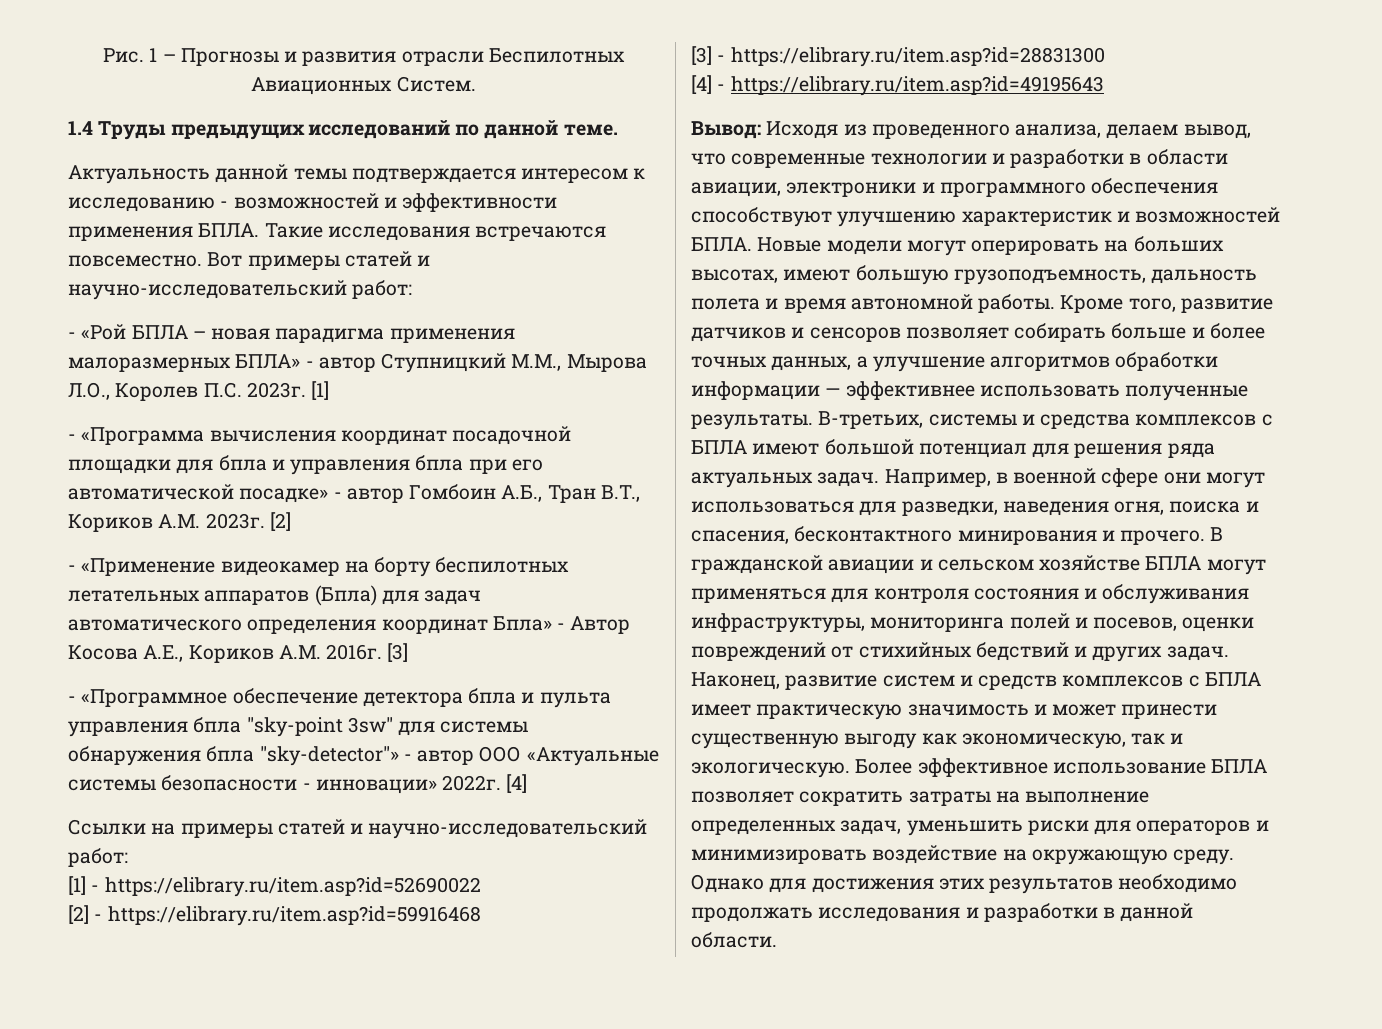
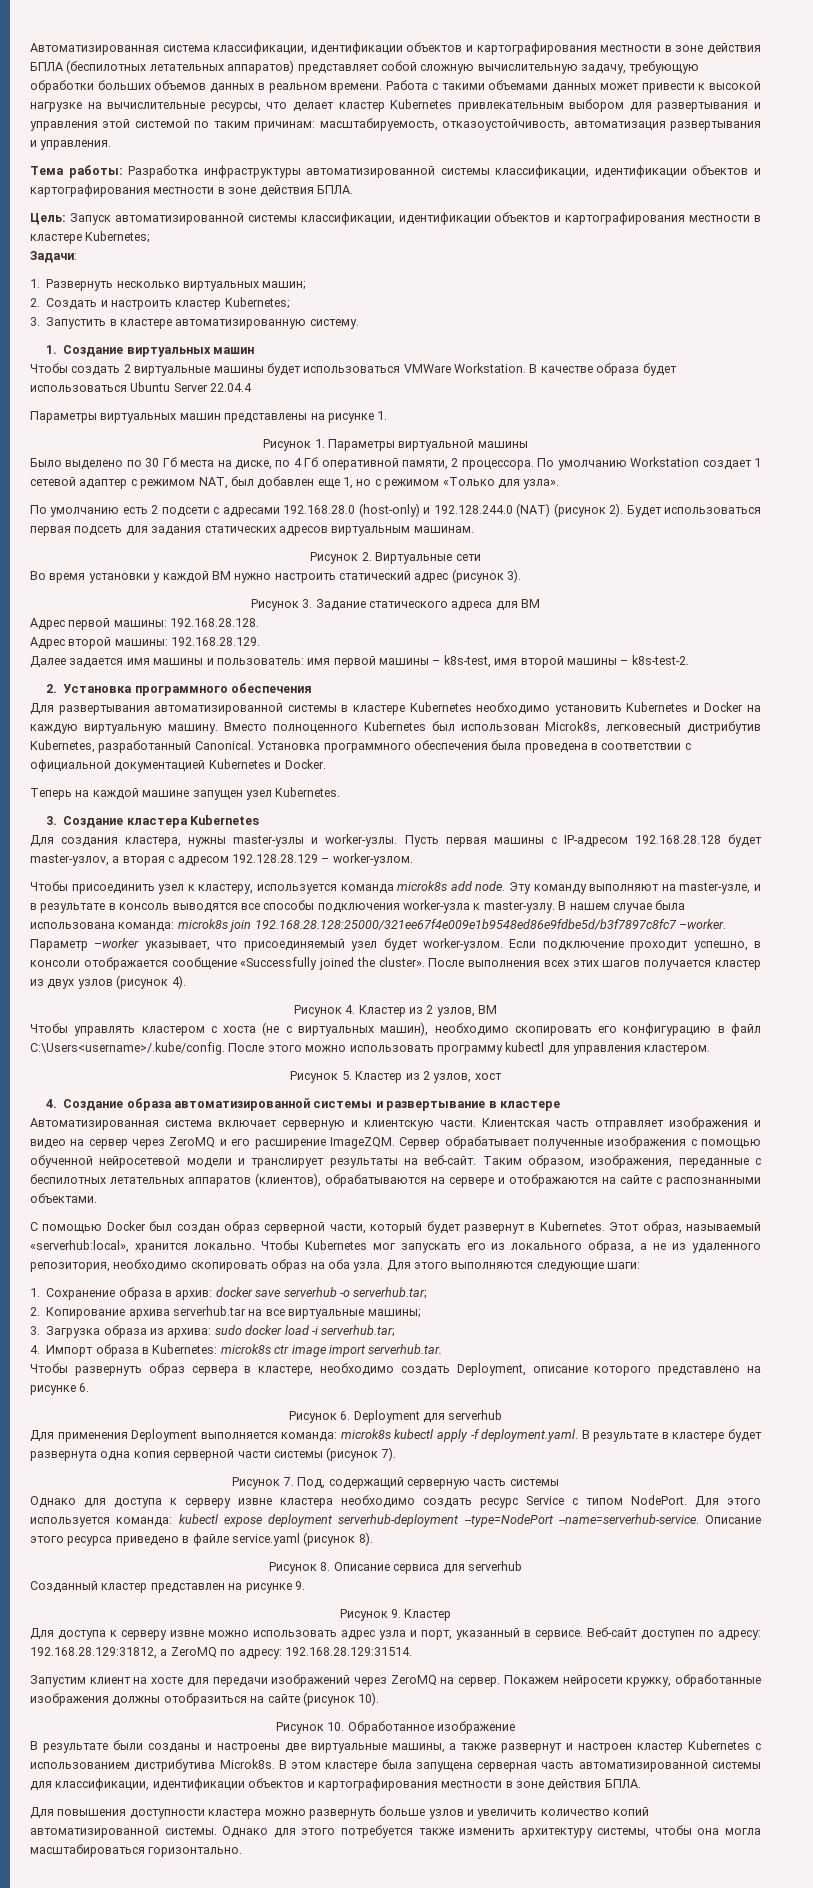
[103,48,625,66] [251,76,476,95] [68,120,618,140] [68,164,646,184] [68,193,558,212] [68,223,607,241] [68,251,431,270] [68,280,413,300] [68,324,515,343] [68,353,647,373] [68,381,330,401] [68,426,572,445] [68,455,543,475] [68,484,640,503] [68,512,291,532] [68,557,570,577] [68,585,482,606] [68,616,631,634] [68,643,409,663] [68,688,611,708] [68,717,529,737] [68,746,659,766] [68,774,528,794] [68,819,648,839] [68,848,128,867] [68,876,481,897] [68,905,481,926] [691,46,1105,67] [691,75,1104,96] [691,121,1251,139] [691,149,1228,168] [691,178,1219,197] [691,207,1281,227] [691,236,1224,256] [691,265,1258,285] [691,294,1273,313] [691,323,1265,342] [691,352,1219,372] [691,381,1249,401] [691,411,1273,430] [691,439,1215,458] [691,468,1265,488] [691,501,1259,516] [691,526,1224,545] [691,555,1266,575] [691,584,1250,604] [691,613,1255,633] [691,642,1229,662] [691,672,1261,690] [691,704,1218,720] [691,733,1184,749] [691,758,1268,778] [691,791,1150,806] [691,820,1269,836] [691,845,1235,865] [691,874,1238,894] [691,903,1194,922] [691,932,777,948] Рис. 1 – Прогнозы и развития отрасли Беспилотных Авиационных Систем. // 1.4 Труды предыдущих исследований по данной теме. // Актуальность данной темы подтверждается интересом к исследованию - возможностей и эффективности применения БПЛА. Такие исследования встречаются повсеместно. Вот примеры статей и научно-исследовательский работ: // - «Рой БПЛА – новая парадигма применения малоразмерных БПЛА» - автор Ступницкий М.М., Мырова Л.О., Королев П.С. 2023г. [1] // - «Программа вычисления координат посадочной площадки для бпла и управления бпла при его автоматической посадке» - автор Гомбоин А.Б., Тран В.Т., Кориков А.М. 2023г. [2] // - «Применение видеокамер на борту беспилотных летательных аппаратов (Бпла) для задач автоматического определения координат Бпла» - Автор Косова А.Е., Кориков А.М. 2016г. [3] // - «Программное обеспечение детектора бпла и пульта управления бпла "sky-point 3sw" для системы обнаружения бпла "sky-detector"» - автор ООО «Актуальные системы безопасности - инновации» 2022г. [4] // Ссылки на примеры статей и научно-исследовательский работ: // [1] - https://elibrary.ru/item.asp?id=52690022 // [2] - https://elibrary.ru/item.asp?id=59916468 // [3] - https://elibrary.ru/item.asp?id=28831300 // [4] - https://elibrary.ru/item.asp?id=49195643 // Вывод: Исходя из проведенного анализа, делаем вывод, что современные технологии и разработки в области авиации, электроники и программного обеспечения способствуют улучшению характеристик и возможностей БПЛА. Новые модели могут оперировать на больших высотах, имеют большую грузоподъемность, дальность полета и время автономной работы. Кроме того, развитие датчиков и сенсоров позволяет собирать больше и более точных данных, а улучшение алгоритмов обработки информации — эффективнее использовать полученные результаты. В-третьих, системы и средства комплексов с БПЛА имеют большой потенциал для решения ряда актуальных задач. Например, в военной сфере они могут использоваться для разведки, наведения огня, поиска и спасения, бесконтактного минирования и прочего. В гражданской авиации и сельском хозяйстве БПЛА могут применяться для контроля состояния и обслуживания инфраструктуры, мониторинга полей и посевов, оценки повреждений от стихийных бедствий и других задач. Наконец, развитие систем и средств комплексов с БПЛА имеет практическую значимость и может принести существенную выгоду как экономическую, так и экологическую. Более эффективное использование БПЛА позволяет сократить затраты на выполнение определенных задач, уменьшить риски для операторов и минимизировать воздействие на окружающую среду. Однако для достижения этих результатов необходимо продолжать исследования и разработки в данной области. -> [30,42,762,55] [30,60,700,74] [30,80,762,93] [30,99,762,112] [30,118,762,131] [30,140,112,150] [30,165,761,178] [30,184,353,197] [30,212,761,225] [30,231,151,244] [30,251,77,263] [30,279,307,291] [30,297,290,310] [30,317,359,329] [46,345,255,357] [30,363,677,376] [30,382,253,392] [30,411,388,423] [263,439,528,451] [30,457,762,470] [30,476,560,489] [30,503,761,517] [30,526,474,536] [310,552,481,564] [30,569,522,583] [250,599,541,611] [30,618,260,630] [30,637,261,649] [30,655,689,668] [46,683,313,696] [30,702,762,715] [30,721,761,734] [30,740,691,753] [30,759,326,772] [30,787,341,800] [46,815,260,828] [30,834,763,847] [30,853,413,866] [30,881,762,894] [30,900,686,913] [30,919,726,932] [30,938,761,951] [30,957,761,970] [30,975,186,989] [293,1005,498,1017] [30,1022,762,1036] [30,1042,711,1055] [290,1071,502,1083] [46,1098,560,1111] [30,1117,761,1130] [30,1136,761,1149] [30,1155,762,1168] [30,1173,761,1187] [30,1193,97,1203] [30,1221,761,1234] [30,1240,762,1253] [30,1259,641,1272] [30,1287,428,1300] [30,1306,421,1319] [30,1325,396,1338] [30,1344,443,1357] [30,1363,762,1376] [30,1383,90,1395] [288,1410,503,1423] [30,1429,762,1442] [30,1447,396,1461] [232,1477,559,1489] [30,1495,761,1508] [30,1514,761,1527] [30,1532,373,1546] [269,1561,522,1574] [30,1581,305,1593] [339,1609,452,1621] [30,1627,761,1640] [30,1647,412,1659] [30,1674,761,1687] [30,1692,380,1706] [275,1721,516,1734] [30,1740,761,1753] [30,1759,761,1772] [30,1778,641,1791] [30,1806,650,1819] [30,1825,761,1838] [30,1844,243,1857] Автоматизированная система классификации, идентификации объектов и картографирования местности в зоне действия БПЛА (беспилотных летательных аппаратов) представляет собой сложную вычислительную задачу, требующую обработки больших объемов данных в реальном времени. Работа с такими объемами данных может привести к высокой нагрузке на вычислительные ресурсы, что делает кластер Kubernetes привлекательным выбором для развертывания и управления этой системой по таким причинам: масштабируемость, отказоустойчивость, автоматизация развертывания и управления. // Тема работы: Разработка инфраструктуры автоматизированной системы классификации, идентификации объектов и картографирования местности в зоне действия БПЛА. // Цель: Запуск автоматизированной системы классификации, идентификации объектов и картографирования местности в кластере Kubernetes; // Задачи: // 1. Развернуть несколько виртуальных машин; // 2. Создать и настроить кластер Kubernetes; // 3. Запустить в кластере автоматизированную систему. // 1. Создание виртуальных машин // Чтобы создать 2 виртуальные машины будет использоваться VMWare Workstation. В качестве образа будет использоваться Ubuntu Server 22.04.4 // Параметры виртуальных машин представлены на рисунке 1. // Рисунок 1. Параметры виртуальной машины // Было выделено по 30 Гб места на диске, по 4 Гб оперативной памяти, 2 процессора. По умолчанию Workstation создает 1 сетевой адаптер с режимом NAT, был добавлен еще 1, но с режимом «Только для узла». // По умолчанию есть 2 подсети с адресами 192.168.28.0 (host-only) и 192.128.244.0 (NAT) (рисунок 2). Будет использоваться первая подсеть для задания статических адресов виртуальным машинам. // Рисунок 2. Виртуальные сети // Во время установки у каждой ВМ нужно настроить статический адрес (рисунок 3). // Рисунок 3. Задание статического адреса для ВМ // Адрес первой машины: 192.168.28.128. // Адрес второй машины: 192.168.28.129. // Далее задается имя машины и пользователь: имя первой машины – k8s-test, имя второй машины – k8s-test-2. // 2. Установка программного обеспечения // Для развертывания автоматизированной системы в кластере Kubernetes необходимо установить Kubernetes и Docker на каждую виртуальную машину. Вместо полноценного Kubernetes был использован Microk8s, легковесный дистрибутив Kubernetes, разработанный Canonical. Установка программного обеспечения была проведена в соответствии с официальной документацией Kubernetes и Docker. // Теперь на каждой машине запущен узел Kubernetes. // 3. Создание кластера Kubernetes // Для создания кластера, нужны master-узлы и worker-узлы. Пусть первая машины с IP-адресом 192.168.28.128 будет master-узлоv, а вторая с адресом 192.128.28.129 – worker-узлом. // Чтобы присоединить узел к кластеру, используется команда microk8s add node. Эту команду выполняют на master-узле, и в результате в консоль выводятся все способы подключения worker-узла к master-узлу. В нашем случае была использована команда: microk8s join 192.168.28.128:25000/321ee67f4e009e1b9548ed86e9fdbe5d/b3f7897c8fc7 –worker. Параметр –worker указывает, что присоединяемый узел будет worker-узлом. Если подключение проходит успешно, в консоли отображается сообщение «Successfully joined the cluster». После выполнения всех этих шагов получается кластер из двух узлов (рисунок 4). // Рисунок 4. Кластер из 2 узлов, ВМ // Чтобы управлять кластером с хоста (не с виртуальных машин), необходимо скопировать его конфигурацию в файл C:\Users<username>/.kube/config. После этого можно использовать программу kubectl для управления кластером. // Рисунок 5. Кластер из 2 узлов, хост // 4. Создание образа автоматизированной системы и развертывание в кластере // Автоматизированная система включает серверную и клиентскую части. Клиентская часть отправляет изображения и видео на сервер через ZeroMQ и его расширение ImageZQM. Сервер обрабатывает полученные изображения с помощью обученной нейросетевой модели и транслирует результаты на веб-сайт. Таким образом, изображения, переданные с беспилотных летательных аппаратов (клиентов), обрабатываются на сервере и отображаются на сайте с распознанными объектами. // С помощью Docker был создан образ серверной части, который будет развернут в Kubernetes. Этот образ, называемый «serverhub:local», хранится локально. Чтобы Kubernetes мог запускать его из локального образа, а не из удаленного репозитория, необходимо скопировать образ на оба узла. Для этого выполняются следующие шаги: // 1. Сохранение образа в архив: docker save serverhub -o serverhub.tar; // 2. Копирование архива serverhub.tar на все виртуальные машины; // 3. Загрузка образа из архива: sudo docker load -i serverhub.tar; // 4. Импорт образа в Kubernetes: microk8s ctr image import serverhub.tar. // Чтобы развернуть образ сервера в кластере, необходимо создать Deployment, описание которого представлено на рисунке 6. // Рисунок 6. Deployment для serverhub // Для применения Deployment выполняется команда: microk8s kubectl apply -f deployment.yaml. В результате в кластере будет развернута одна копия серверной части системы (рисунок 7). // Рисунок 7. Под, содержащий серверную часть системы // Однако для доступа к серверу извне кластера необходимо создать ресурс Service с типом NodePort. Для этого используется команда: kubectl expose deployment serverhub-deployment --type=NodePort --name=serverhub-service. Описание этого ресурса приведено в файле service.yaml (рисунок 8). // Рисунок 8. Описание сервиса для serverhub // Созданный кластер представлен на рисунке 9. // Рисунок 9. Кластер // Для доступа к серверу извне можно использовать адрес узла и порт, указанный в сервисе. Веб-сайт доступен по адресу: 192.168.28.129:31812, а ZeroMQ по адресу: 192.168.28.129:31514. // Запустим клиент на хосте для передачи изображений через ZeroMQ на сервер. Покажем нейросети кружку, обработанные изображения должны отобразиться на сайте (рисунок 10). // Рисунок 10. Обработанное изображение // В результате были созданы и настроены две виртуальные машины, а также развернут и настроен кластер Kubernetes с использованием дистрибутива Microk8s. В этом кластере была запущена серверная часть автоматизированной системы для классификации, идентификации объектов и картографирования местности в зоне действия БПЛА. // Для повышения доступности кластера можно развернуть больше узлов и увеличить количество копий автоматизированной системы. Однако для этого потребуется также изменить архитектуру системы, чтобы она могла масштабироваться горизонтально.

